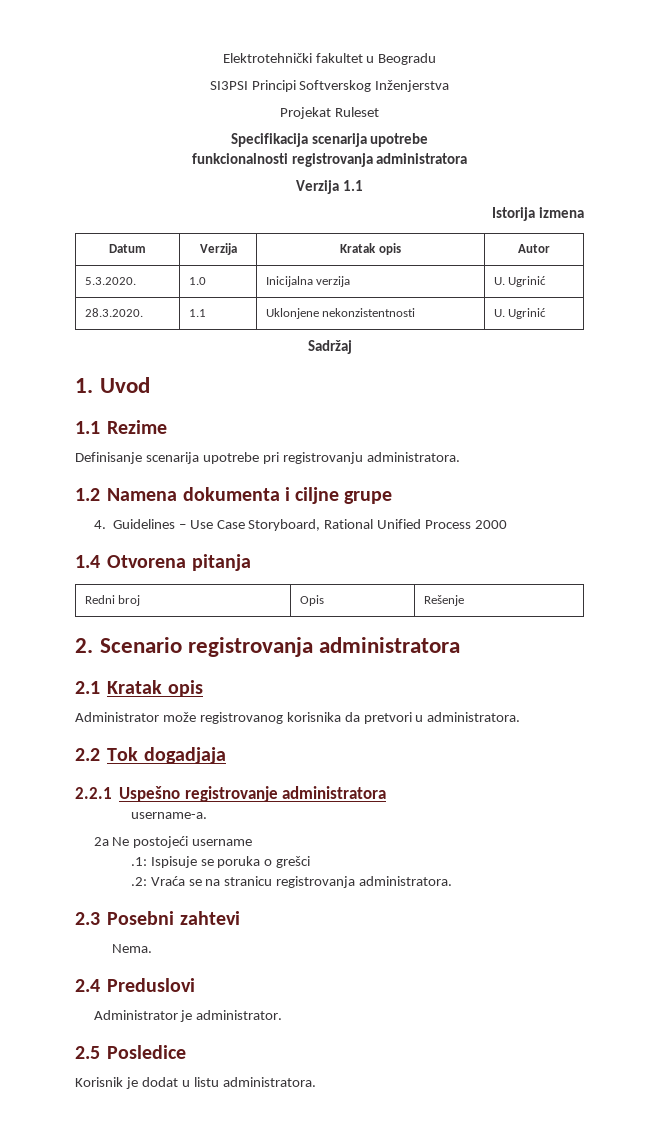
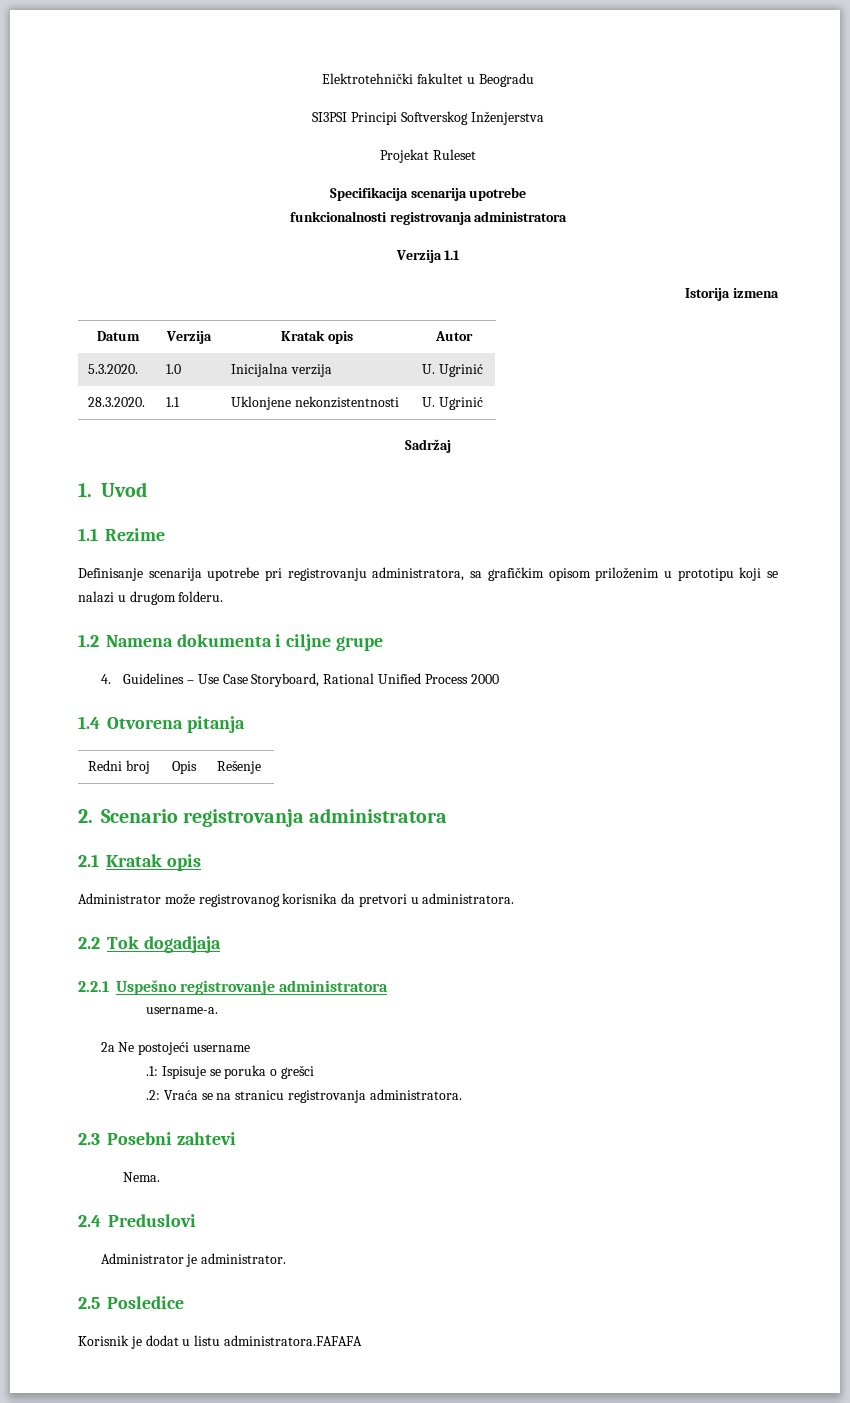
[366,452,460,462] administratora. -> [372,567,779,581] [78,591,224,605] administratora, sa grafičkim opisom priloženim u prototipu koji se nalazi u drugom folderu.
[222,1077,316,1087] administratora. -> [223,1335,362,1346] administratora.FAFAFA

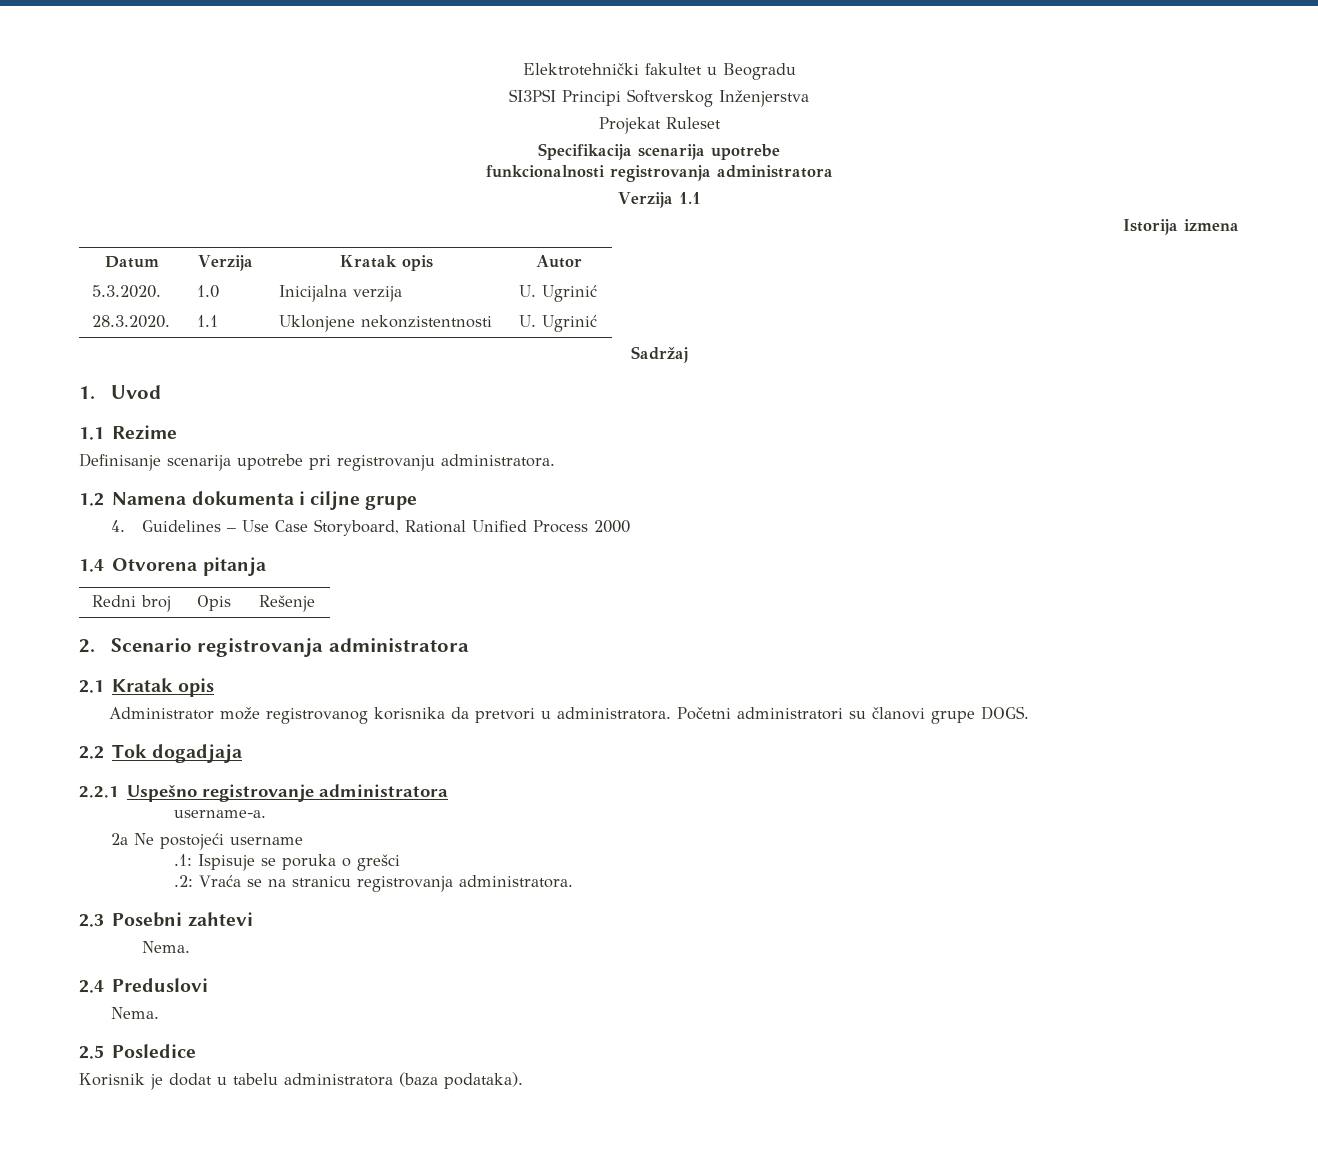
[372,567,779,581] [78,591,224,605] administratora, sa grafičkim opisom priloženim u prototipu koji se nalazi u drugom folderu. -> [441,454,555,467] administratora.
(515, 898) none -> [676,706,1029,724] Početni administratori su članovi grupe DOGS.
[100,1253,287,1267] Administrator je administrator. -> [110,1007,159,1019] Nema.
[194,1335,362,1346] listu administratora.FAFAFA -> [233,1072,523,1089] tabelu administratora (baza podataka).

